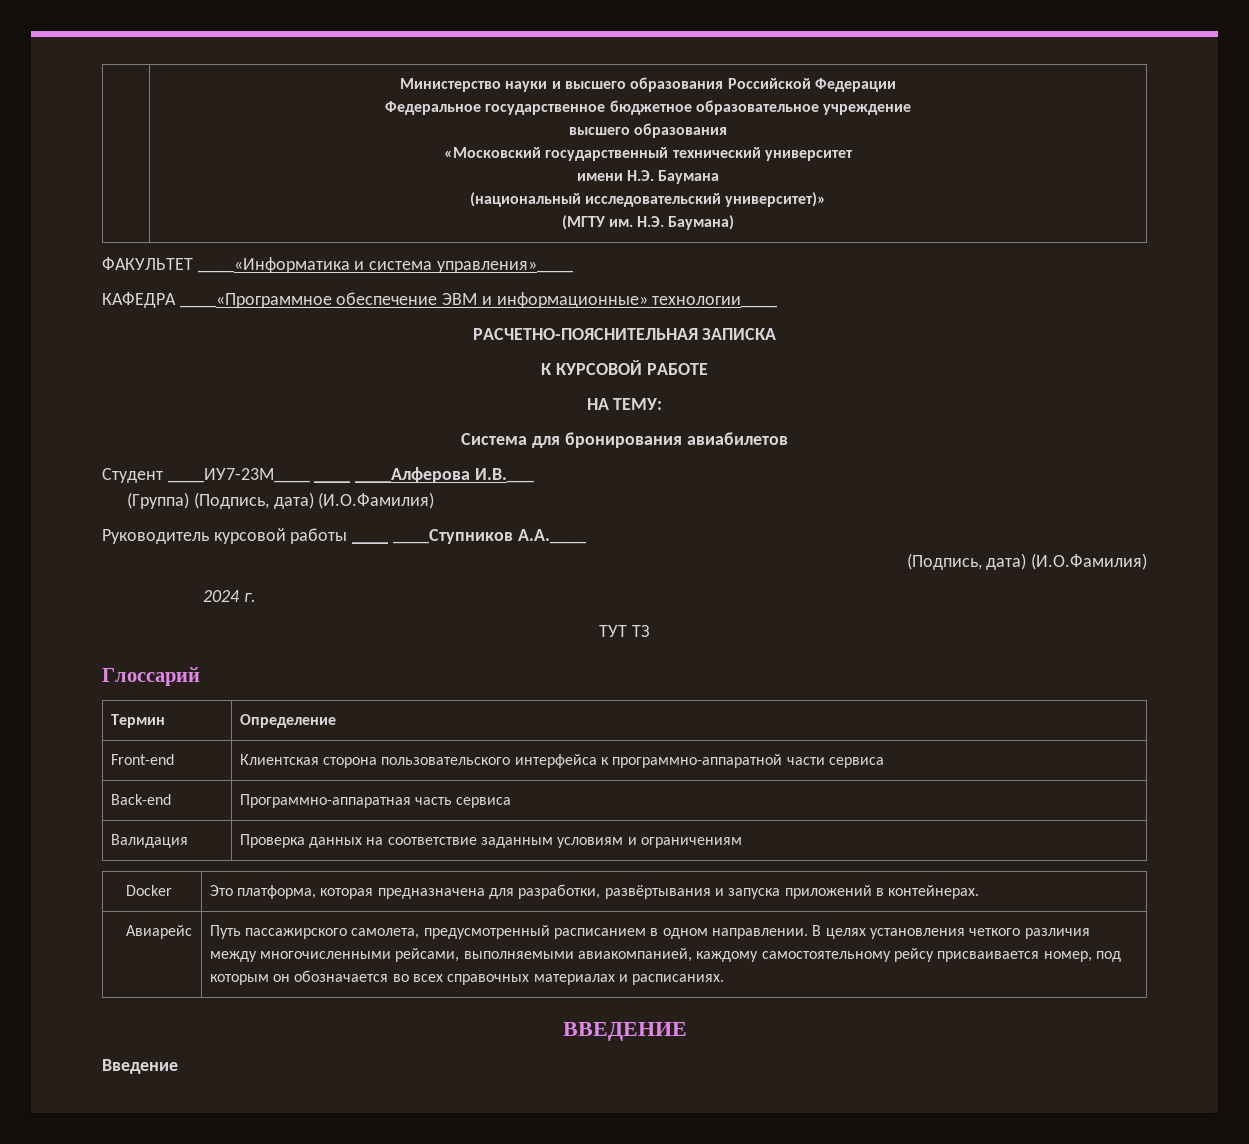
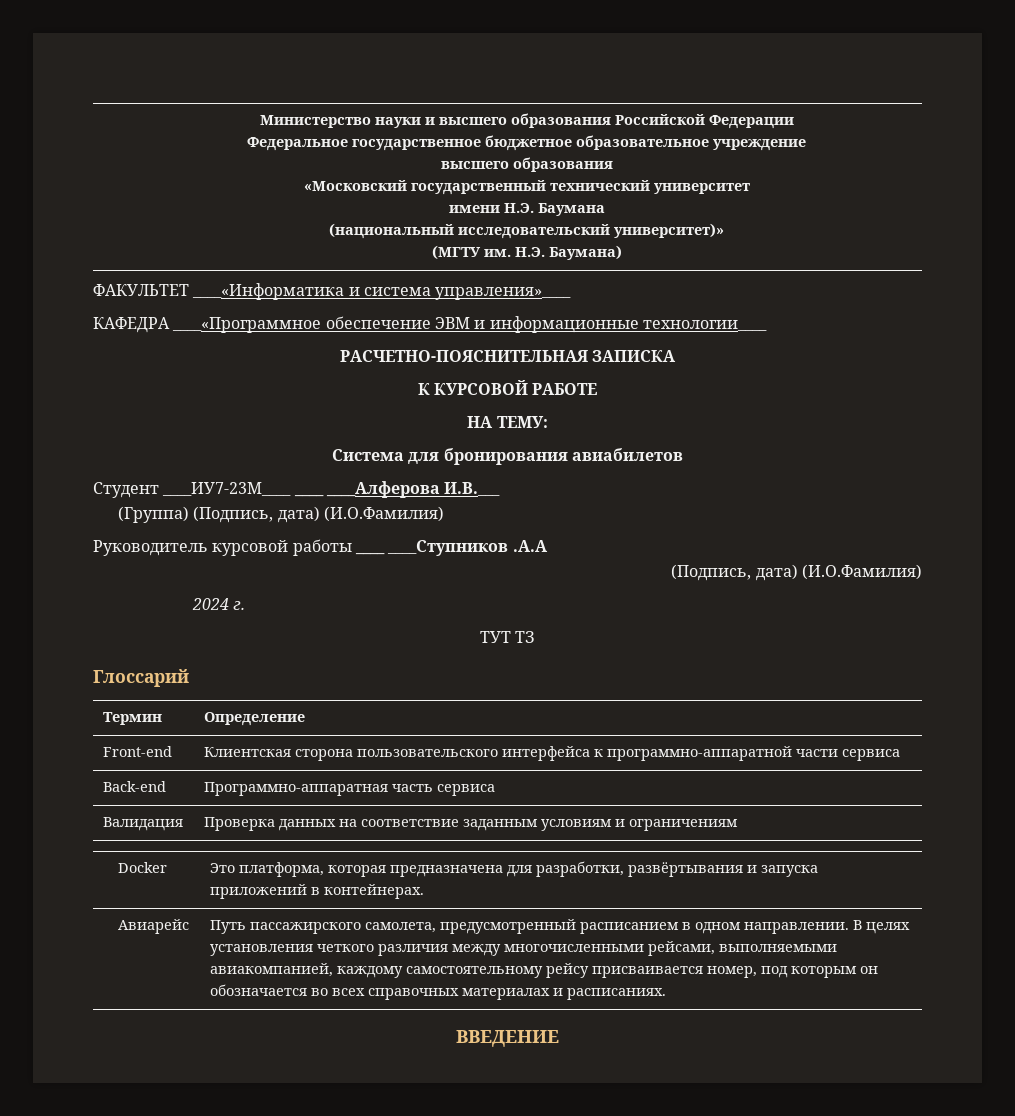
[496,292,648,308] информационные» -> [489,316,639,333] информационные
[517,529,586,544] А.А.____ -> [512,540,548,552] .А.А
[102,1059,178,1074] // Введение -> (559, 1038) none

